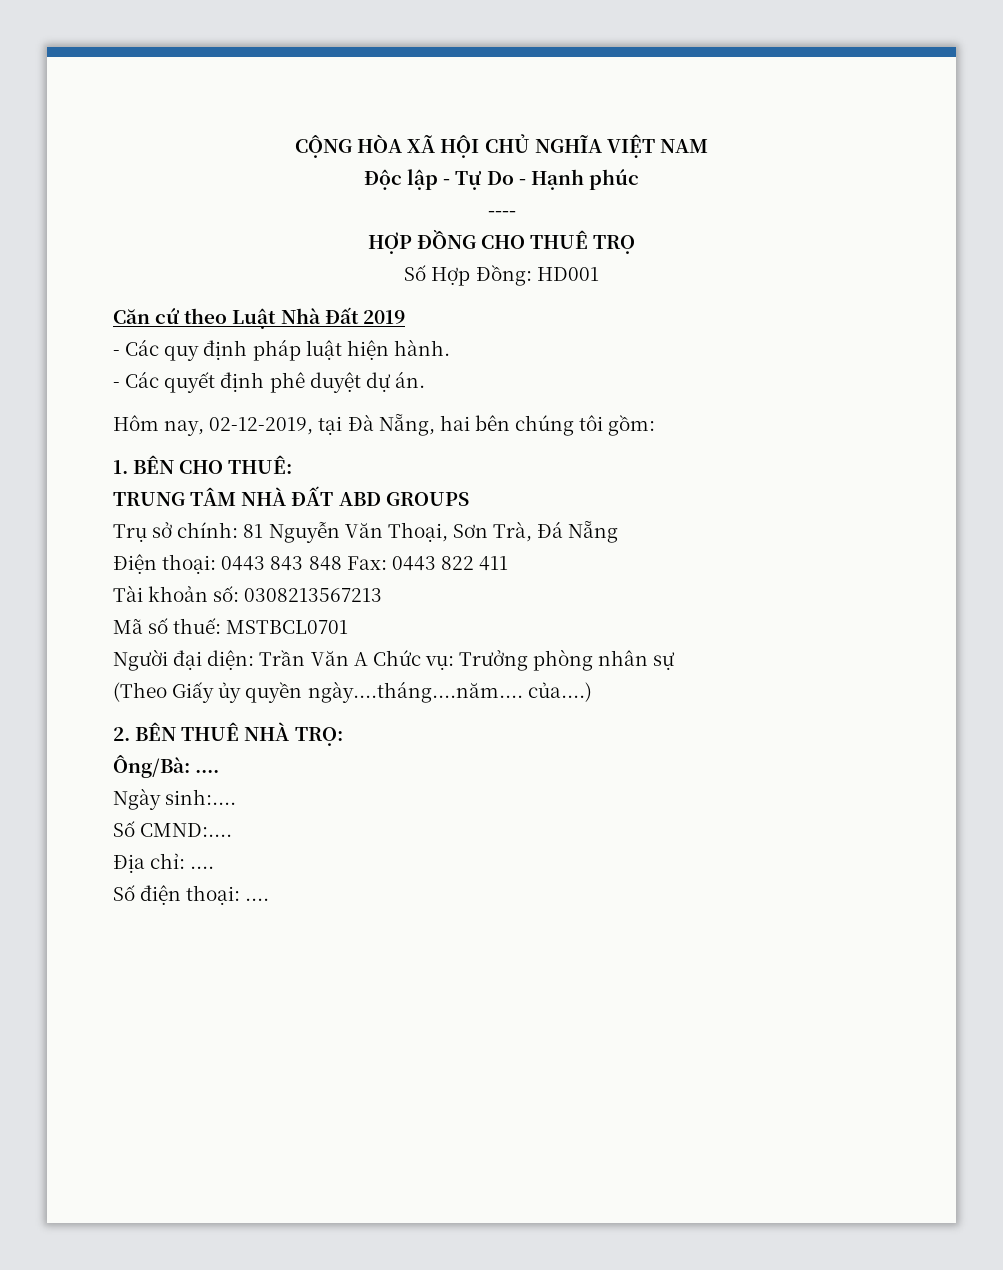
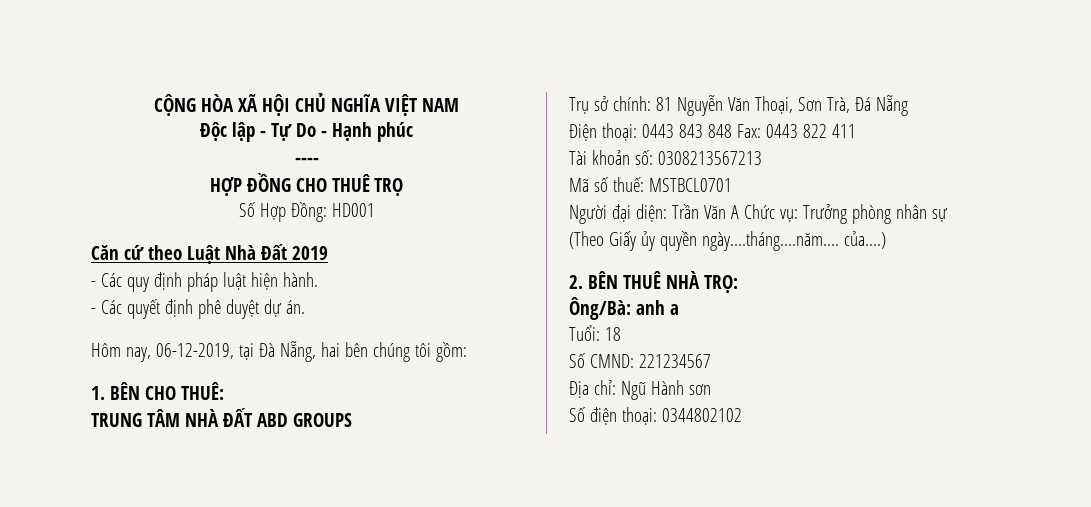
[209,417,314,435] 02-12-2019, -> [155,343,234,359] 06-12-2019,
[195,769,220,773] [113,788,237,810] [113,821,233,837] .... // Ngày sinh:.... // Số CMND:.... -> [635,300,679,315] [569,325,621,341] [569,353,711,368] anh a // Tuổi: 18 // Số CMND: 221234567
[190,866,215,869] .... -> [620,380,711,400] Ngũ Hành sơn
[245,898,270,901] .... -> [661,408,742,422] 0344802102

